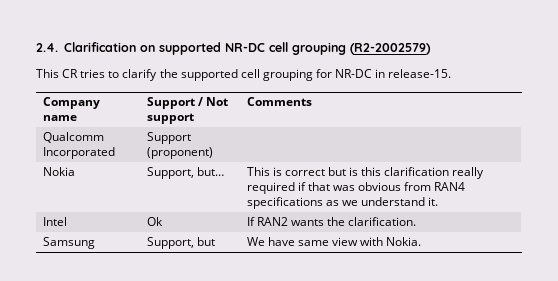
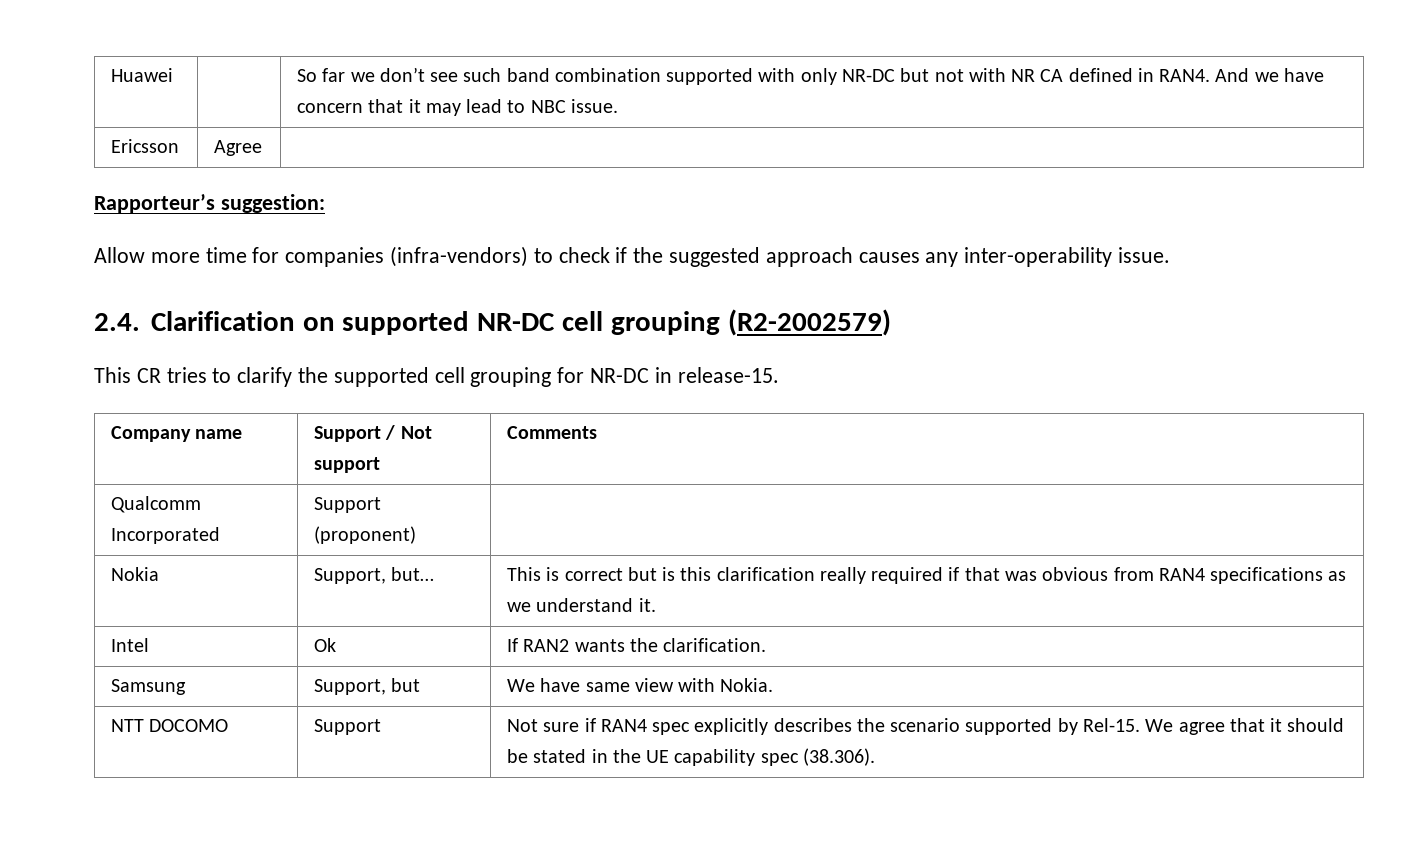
(36, 47) none -> [111,68,174,82] [297,67,1324,85] [297,99,618,116] [111,139,180,153] [214,140,263,156] [94,194,325,213] [94,246,1171,267] Huawei | | So far we don’t see such band combination supported with only NR-DC but not with NR CA defined in RAN4. And we have concern that it may lead to NBC issue. // Ericsson | Agree | // Rapporteur’s suggestion: // Allow more time for companies (infra-vendors) to check if the suggested approach causes any inter-operability issue. //
(422, 241) none -> [111,719,229,732] [314,719,382,735] [507,718,1345,735] [507,748,875,766] // NTT DOCOMO | Support | Not sure if RAN4 spec explicitly describes the scenario supported by Rel-15. We agree that it should be stated in the UE capability spec (38.306).

